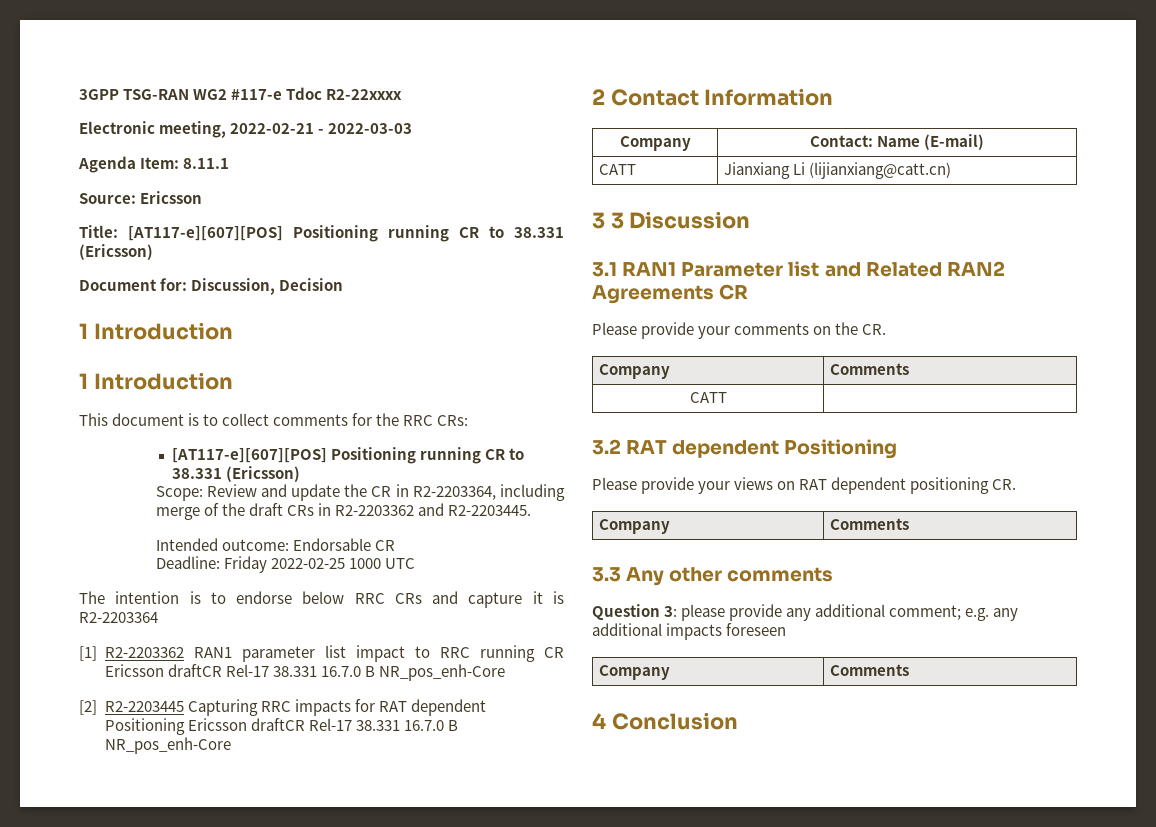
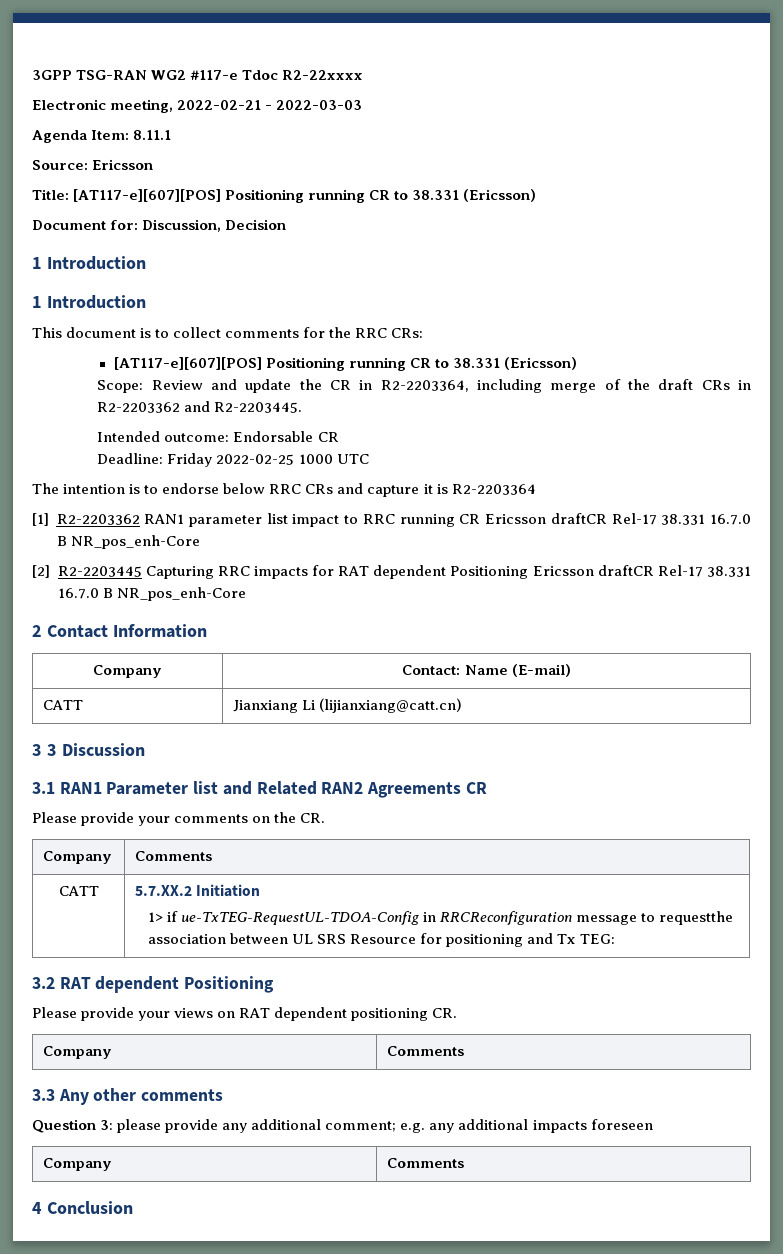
(727, 397) none -> [135,884,261,897] [148,911,734,925] [148,933,615,947] 5.7.XX.2 Initiation // 1> if ue-TxTEG-RequestUL-TDOA-Config in RRCReconfiguration message to requestthe association between UL SRS Resource for positioning and Tx TEG:

